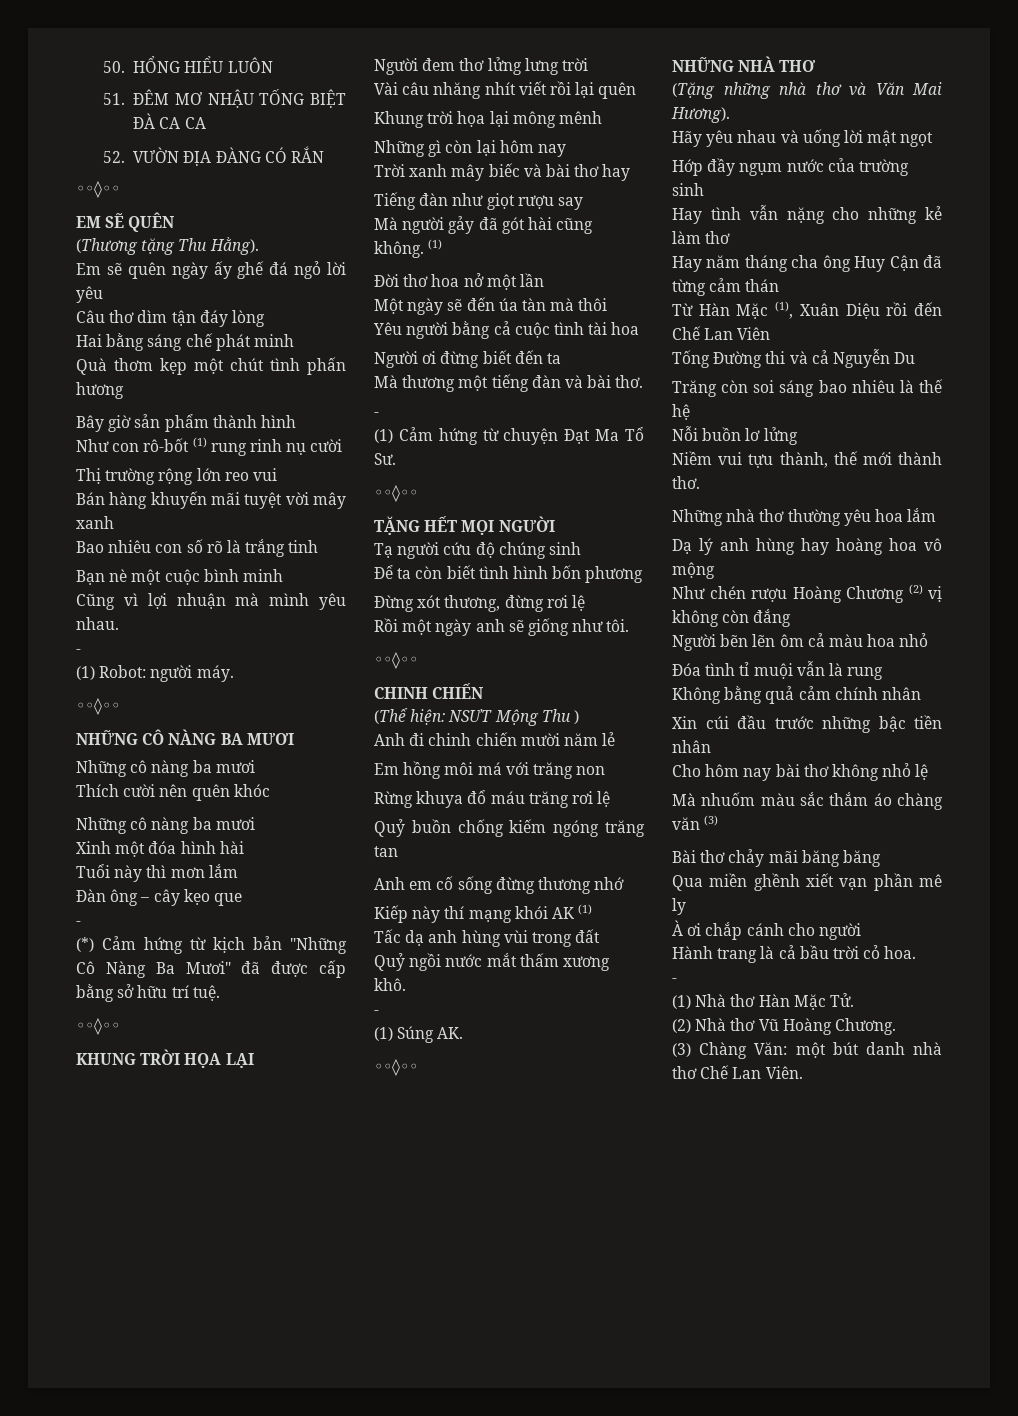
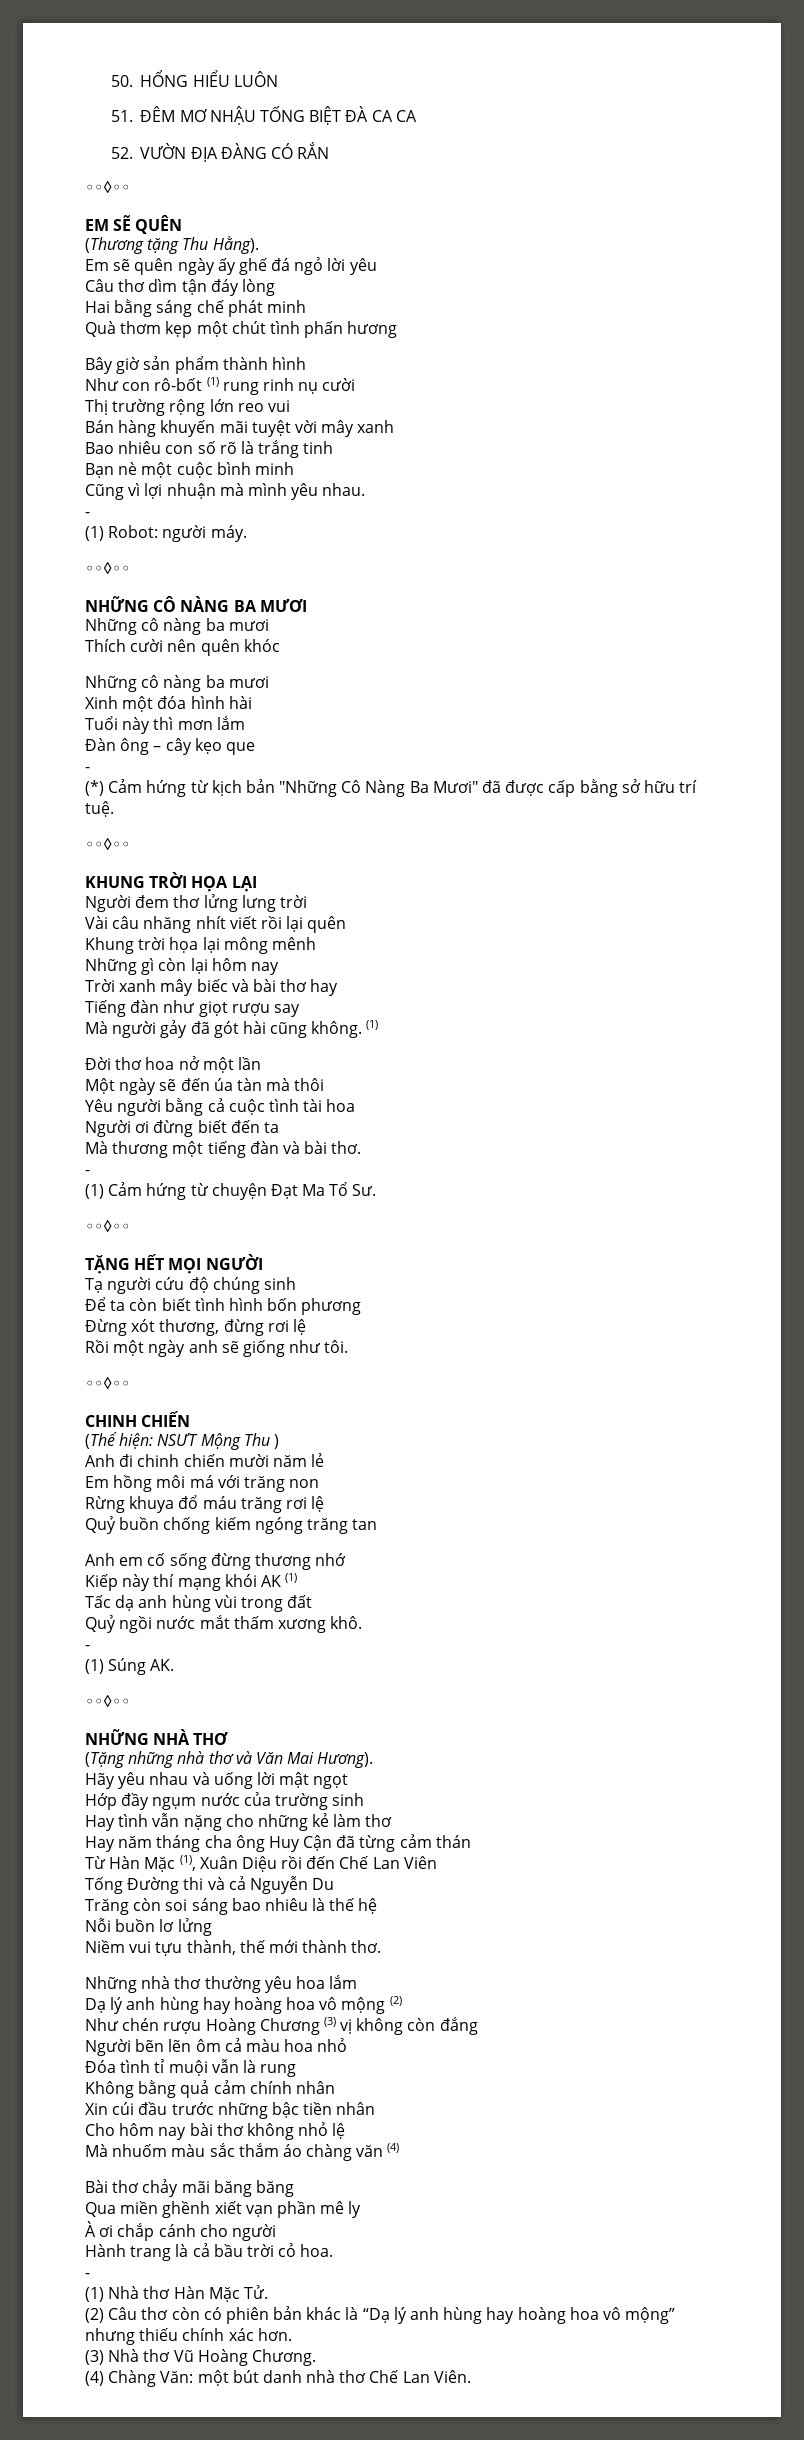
(715, 570) none -> [389,1996,402,2006] (2)
[908,584,923,595] (2) -> [323,2017,336,2027] (3)
[704,815,719,826] (3) -> [387,2143,400,2153] (4)
(691, 1026) none -> [108,2306,676,2324] [85,2328,292,2345] [85,2350,104,2365] Câu thơ còn có phiên bản khác là “Dạ lý anh hùng hay hoàng hoa vô mộng” nhưng thiếu chính xác hơn. // (3)
[672,1043,691,1057] (3) -> [85,2371,104,2386] (4)

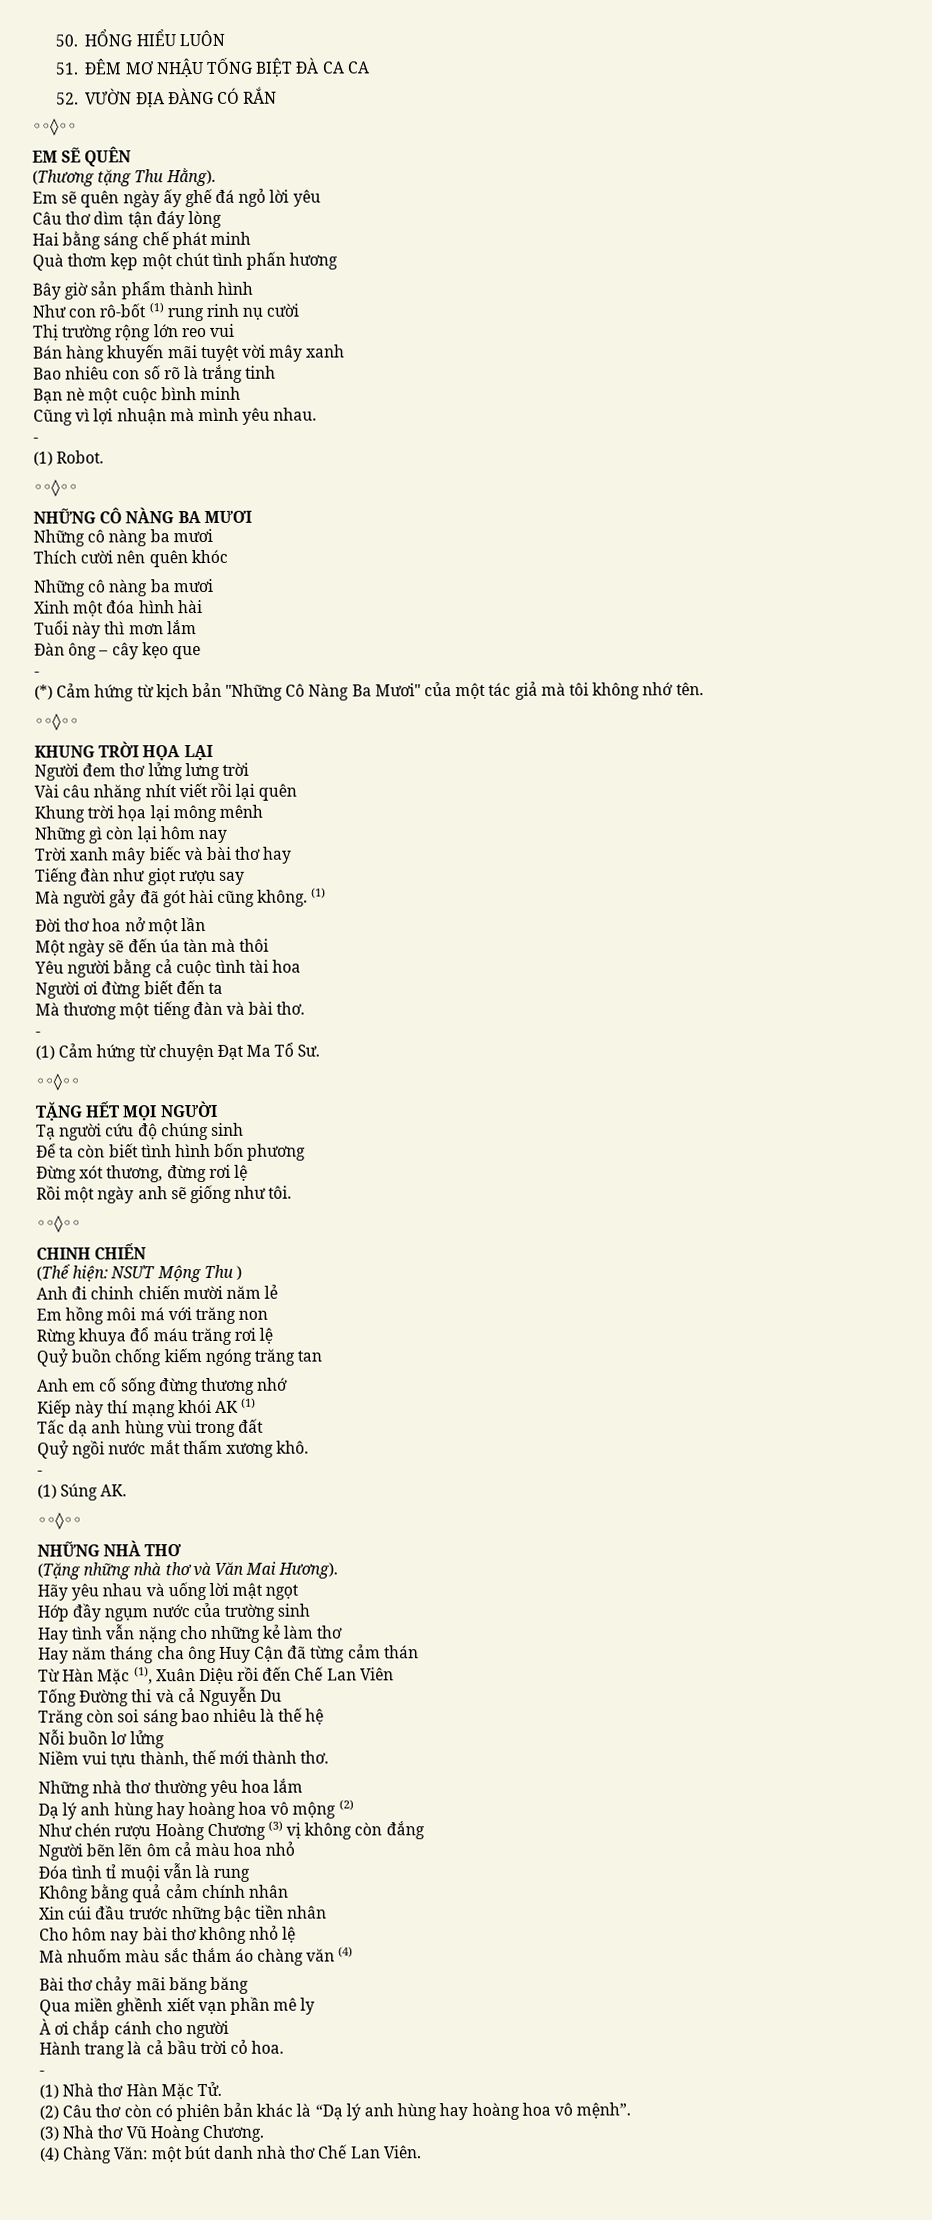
[108,525,247,542] Robot: người máy. -> [56,450,105,464] Robot.
[482,779,698,797] [85,801,114,817] đã được cấp bằng sở hữu trí tuệ. -> [424,681,704,700] của một tác giả mà tôi không nhớ tên.
[625,2307,676,2324] [85,2328,292,2345] mộng” nhưng thiếu chính xác hơn. -> [576,2102,632,2119] mệnh”.

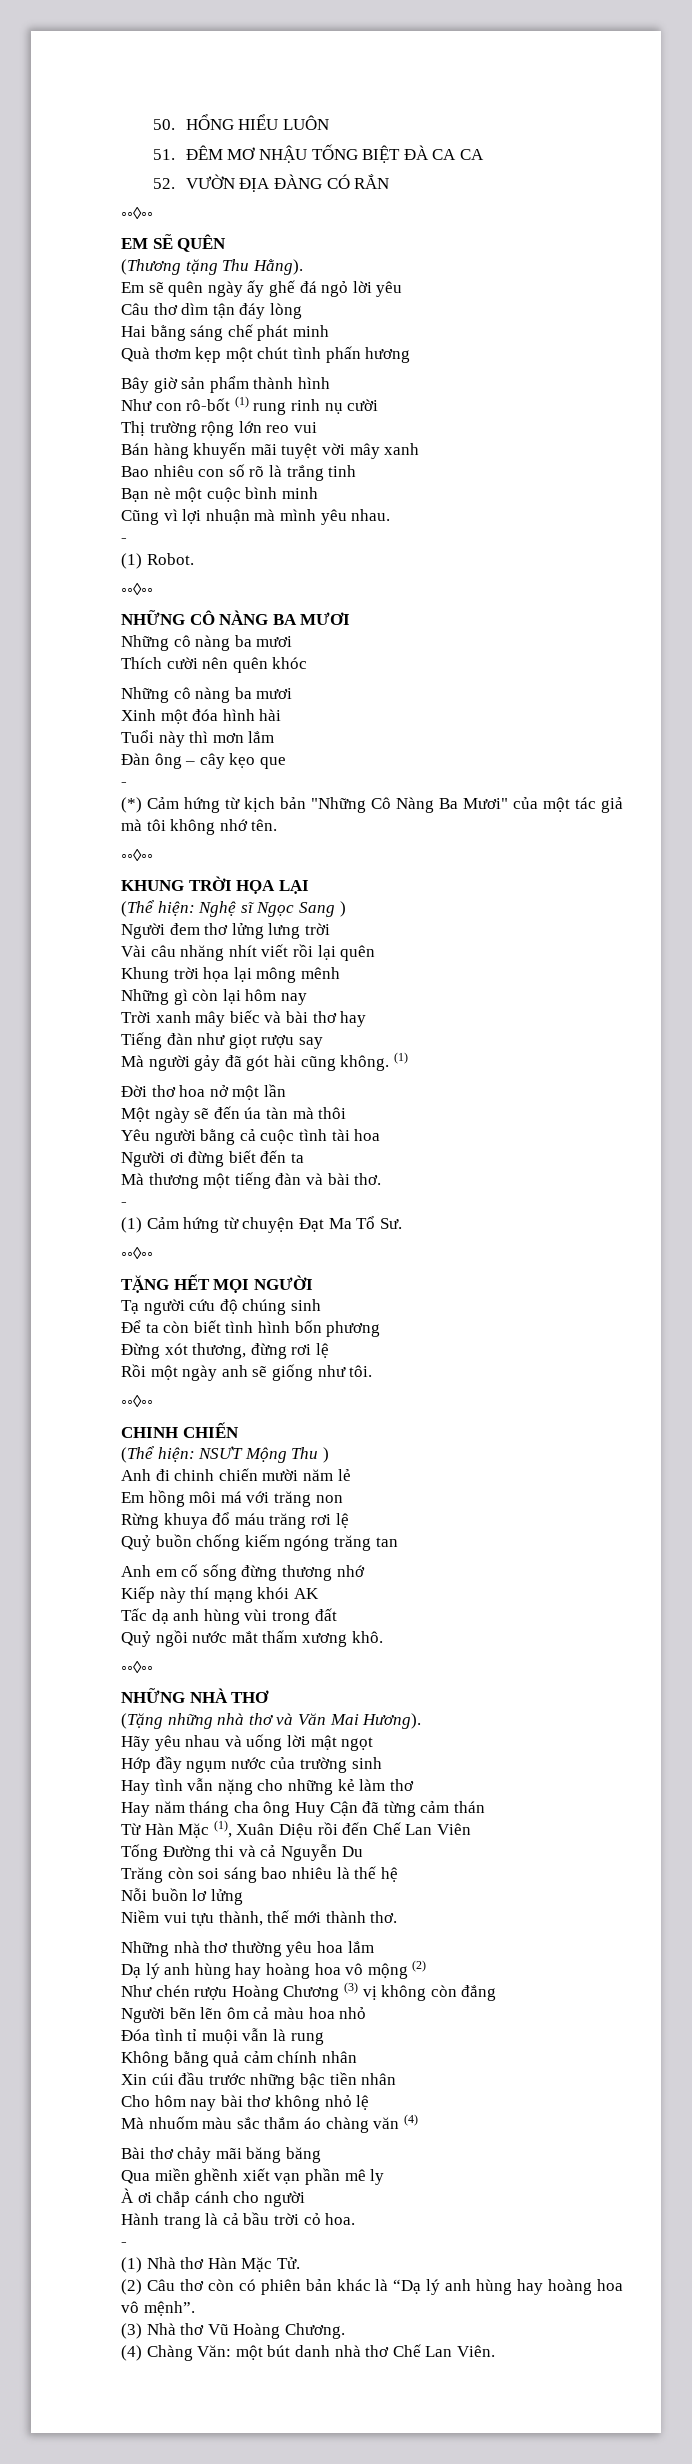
(213, 752) none -> [121,900,346,917] // (Thể hiện: Nghệ sĩ Ngọc Sang )
[241,1397,257,1409] (1) -> (319, 1593) none
[37,1470,43,1476] [37,1483,128,1501] // - // (1) Súng AK. -> (383, 1637) none

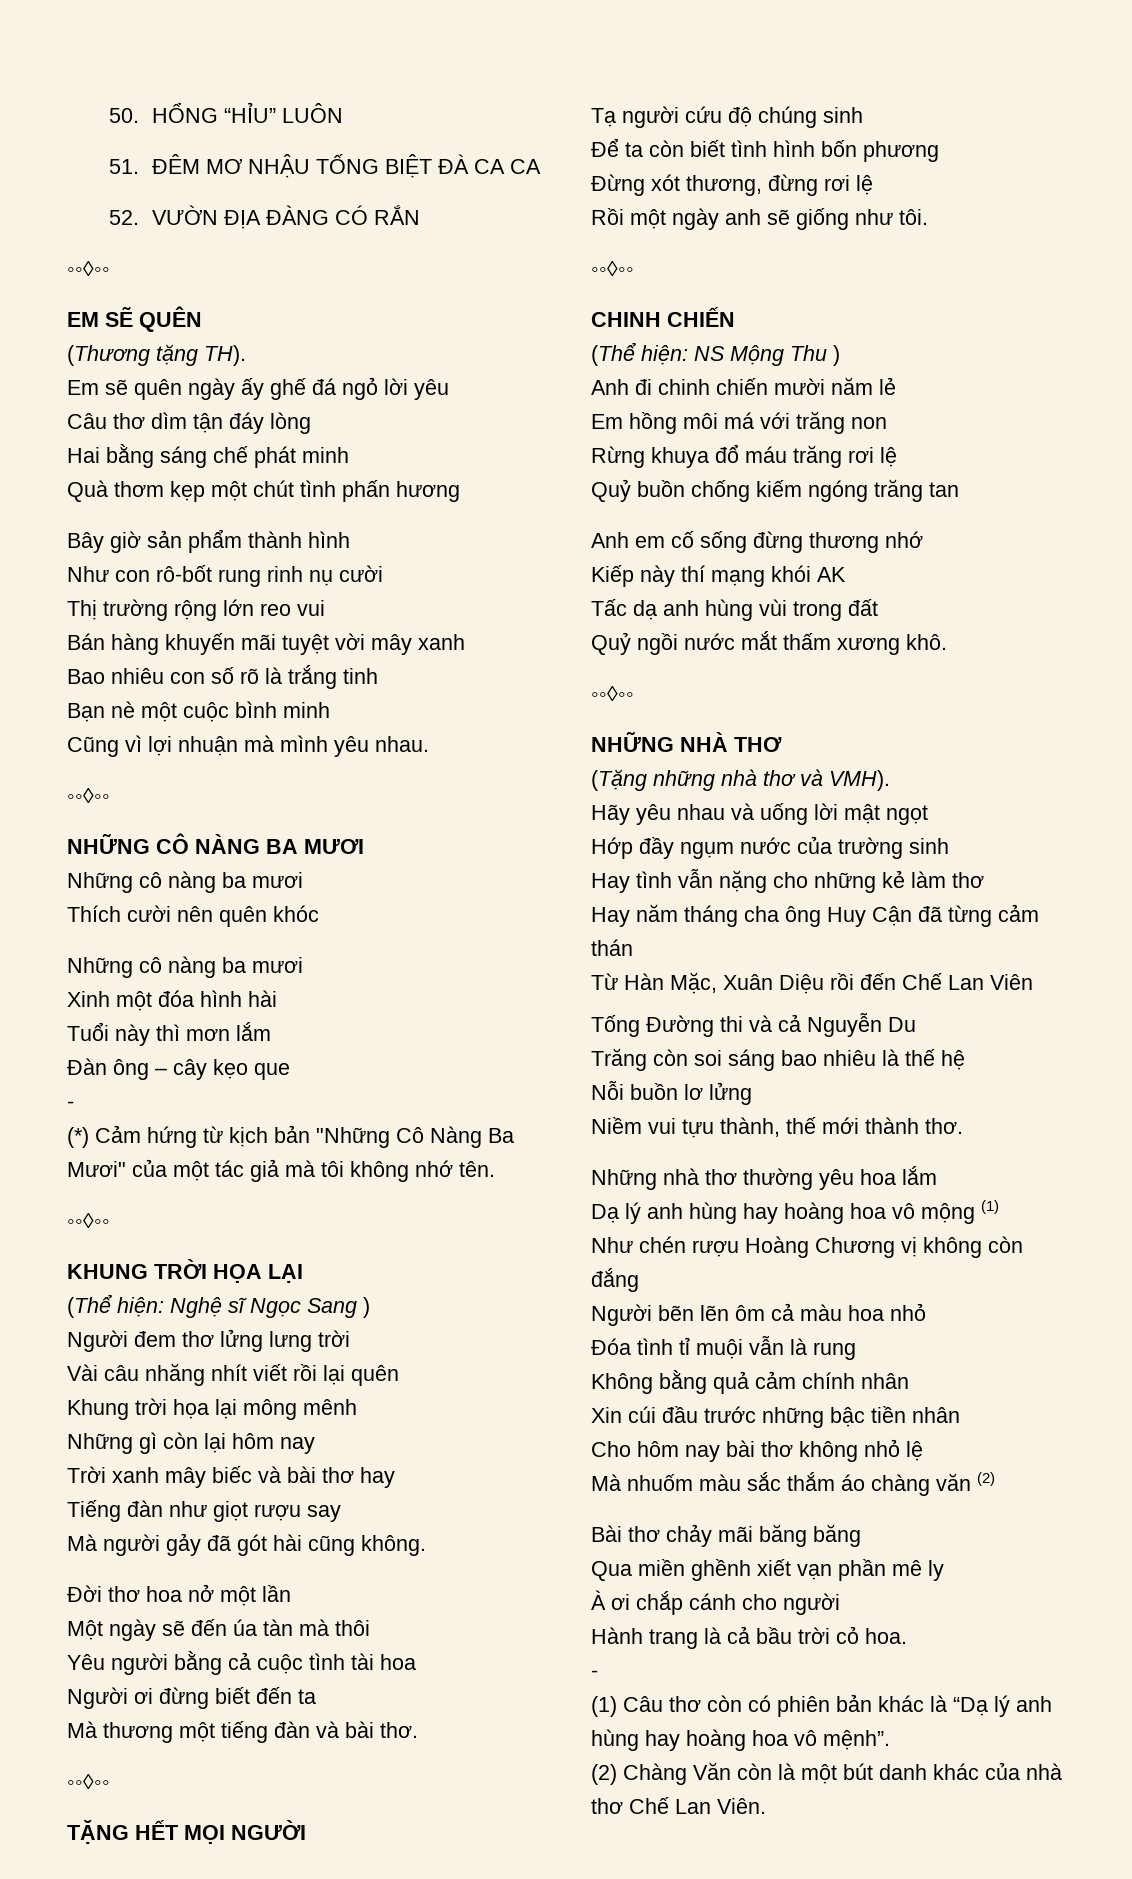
[238,114,279,130] HIỂU -> [223,102,276,123] “HỈU”
[222,259,303,275] Thu Hằng). -> [204,345,246,366] TH).
[234,396,249,408] (1) -> (212, 573) none
[121,538,127,543] [121,553,194,569] // - // (1) Robot. -> (429, 744) none
[393,1052,408,1064] (1) -> (426, 1545) none
[121,1202,127,1207] [121,1216,402,1233] // - // (1) Cảm hứng từ chuyện Đạt Ma Tổ Sư. -> (418, 1730) none
[198,1446,244,1459] NSƯT -> [694,346,725,361] NS
[297,1713,422,1729] Văn Mai Hương). -> [829,770,890,791] VMH).
[178,1820,232,1838] Mặc (1), -> [670,972,717,994] Mặc,
[412,1960,427,1972] (2) -> [981,1200,999,1214] (1)
[343,1982,358,1994] (3) -> (895, 1247) none
[403,2114,418,2126] (4) -> [977,1472,995,1486] (2)
[146,2257,300,2272] [121,2279,142,2295] Nhà thơ Hàn Mặc Tử. // (2) -> (617, 1706) none
[121,2323,345,2339] [121,2345,232,2361] (3) Nhà thơ Vũ Hoàng Chương. // (4) Chàng Văn: -> [591,1762,795,1785] (2) Chàng Văn còn là
(330, 2351) none -> [933,1762,1020,1780] khác của

